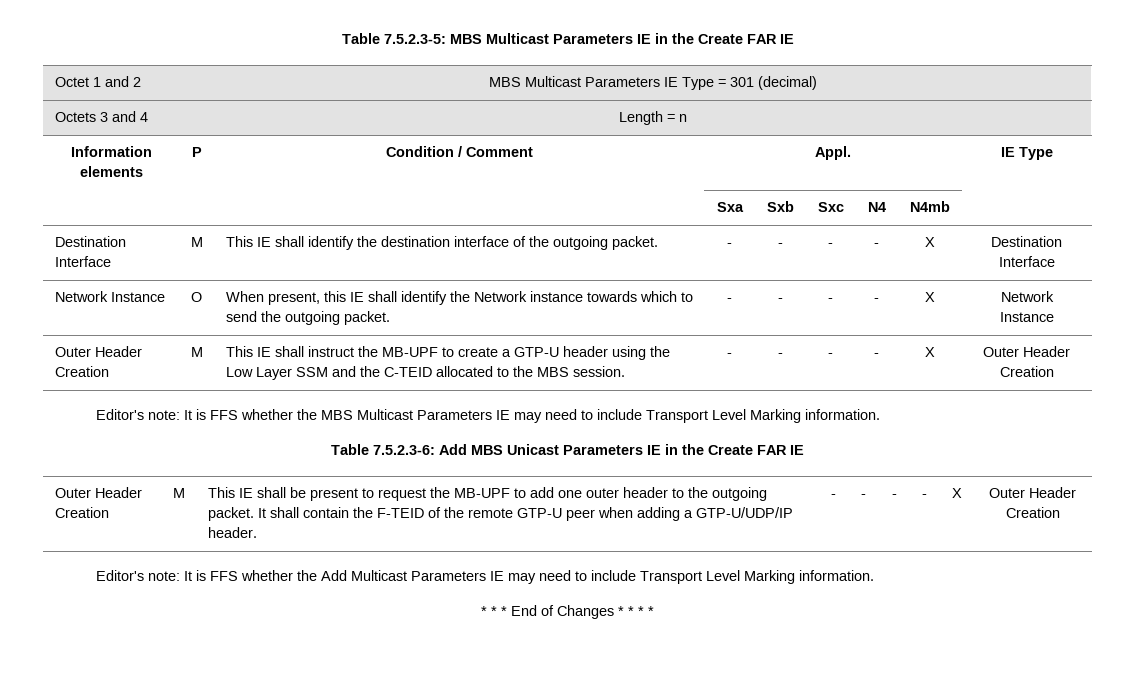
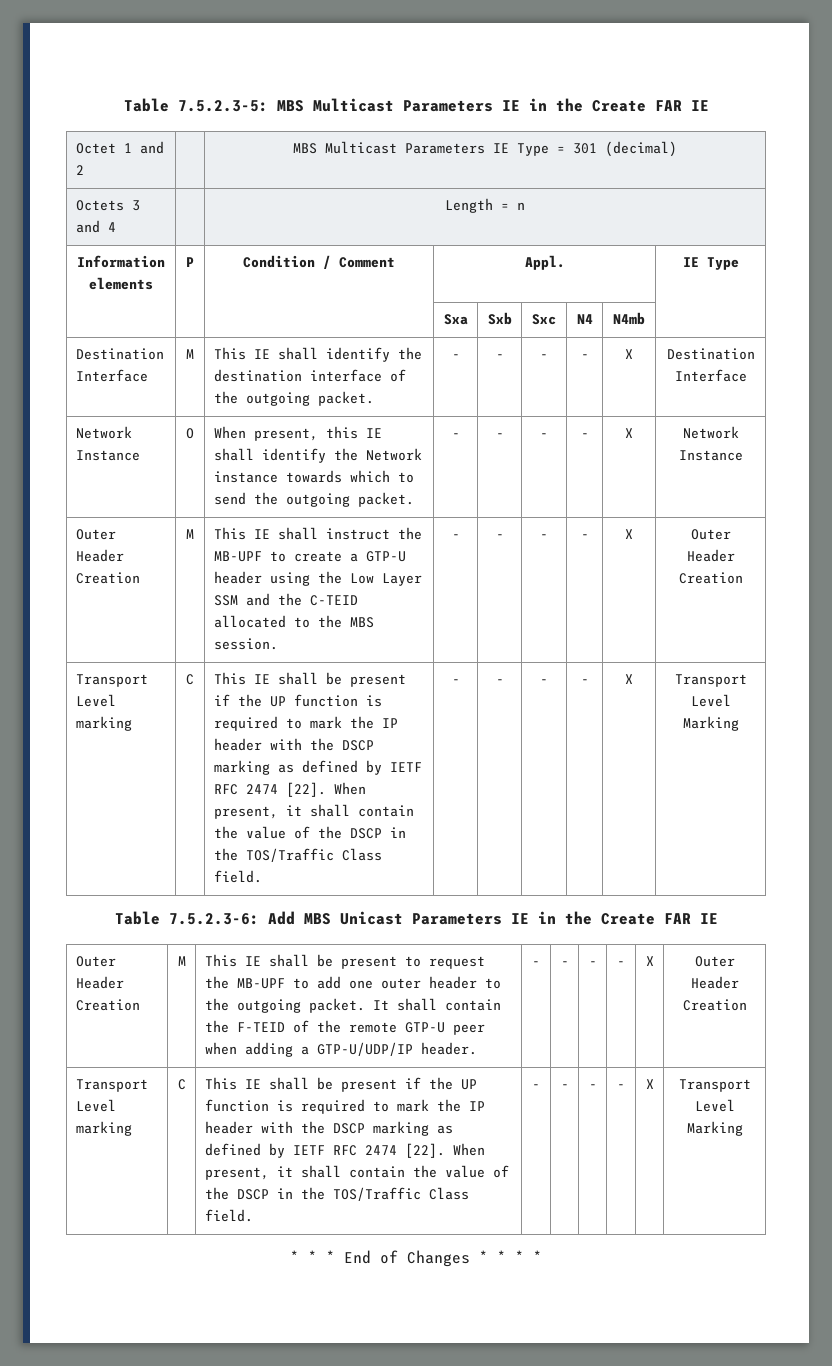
[95,409,880,423] // Editor's note: It is FFS whether the MBS Multicast Parameters IE may need to include Transport Level Marking information. -> [75,674,148,687] [75,694,116,707] [75,716,132,731] [186,674,194,685] [213,672,406,687] [213,694,382,707] [213,716,398,731] [213,738,374,751] [213,760,422,775] [213,782,366,797] [213,804,414,819] [213,826,406,839] [213,848,382,862] [213,870,262,883] [451,679,460,684] [495,679,504,684] [540,679,548,684] [580,679,589,684] [625,674,633,684] [674,674,747,687] [690,694,731,707] [682,716,739,731] // Transport Level marking | C | This IE shall be present if the UP function is required to mark the IP header with the DSCP marking as defined by IETF RFC 2474 [22]. When present, it shall contain the value of the DSCP in the TOS/Traffic Class field. | - | - | - | - | X | Transport Level Marking
[95,570,874,584] // Editor's note: It is FFS whether the Add Multicast Parameters IE may need to include Transport Level Marking information. -> [75,1079,148,1092] [75,1099,116,1112] [75,1121,132,1136] [177,1079,186,1090] [204,1077,477,1092] [204,1099,485,1114] [204,1121,453,1136] [204,1143,485,1158] [204,1165,509,1180] [204,1187,469,1201] [204,1209,253,1222] [532,1084,540,1089] [560,1084,569,1089] [588,1084,597,1089] [617,1084,625,1089] [645,1079,654,1089] [678,1079,751,1092] [694,1099,735,1112] [686,1121,743,1136] // Transport Level marking | C | This IE shall be present if the UP function is required to mark the IP header with the DSCP marking as defined by IETF RFC 2474 [22]. When present, it shall contain the value of the DSCP in the TOS/Traffic Class field. | - | - | - | - | X | Transport Level Marking

